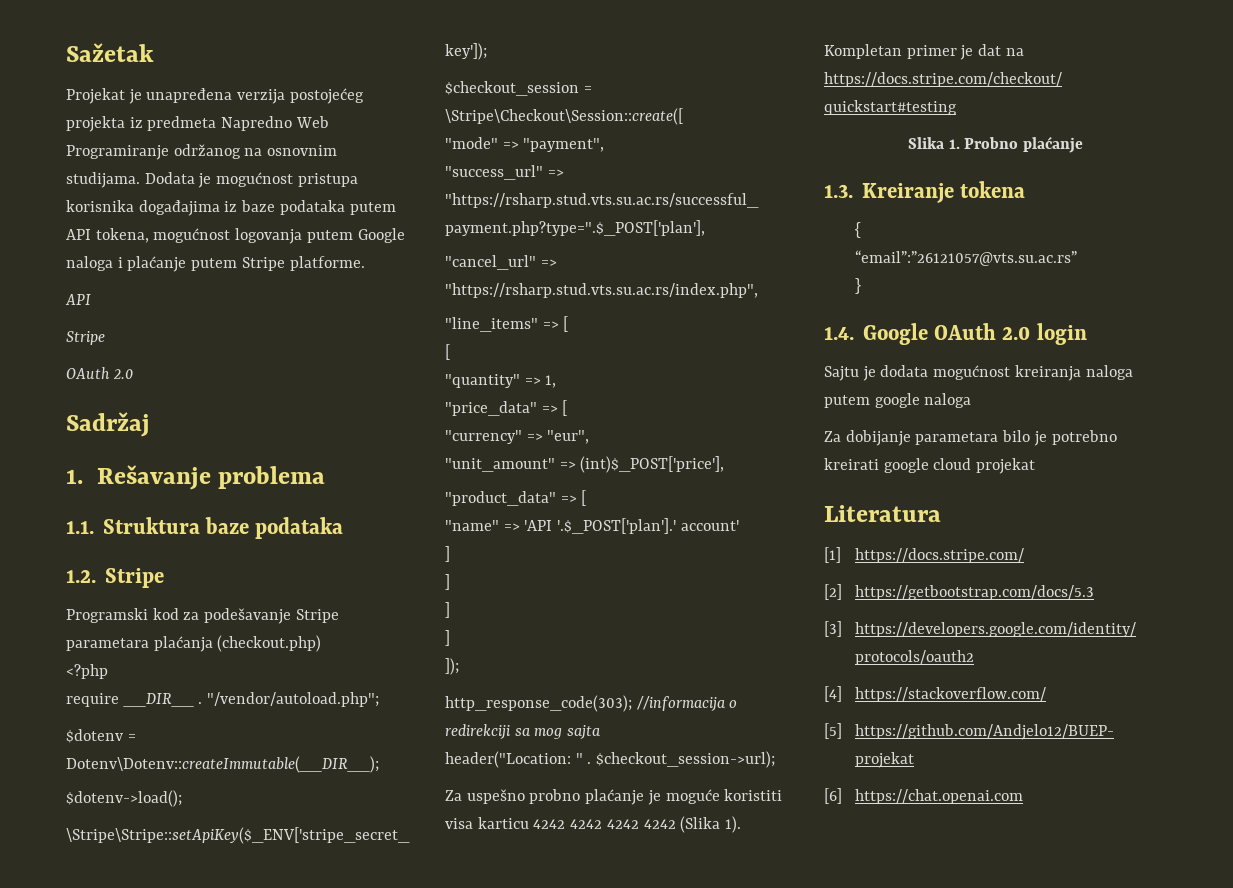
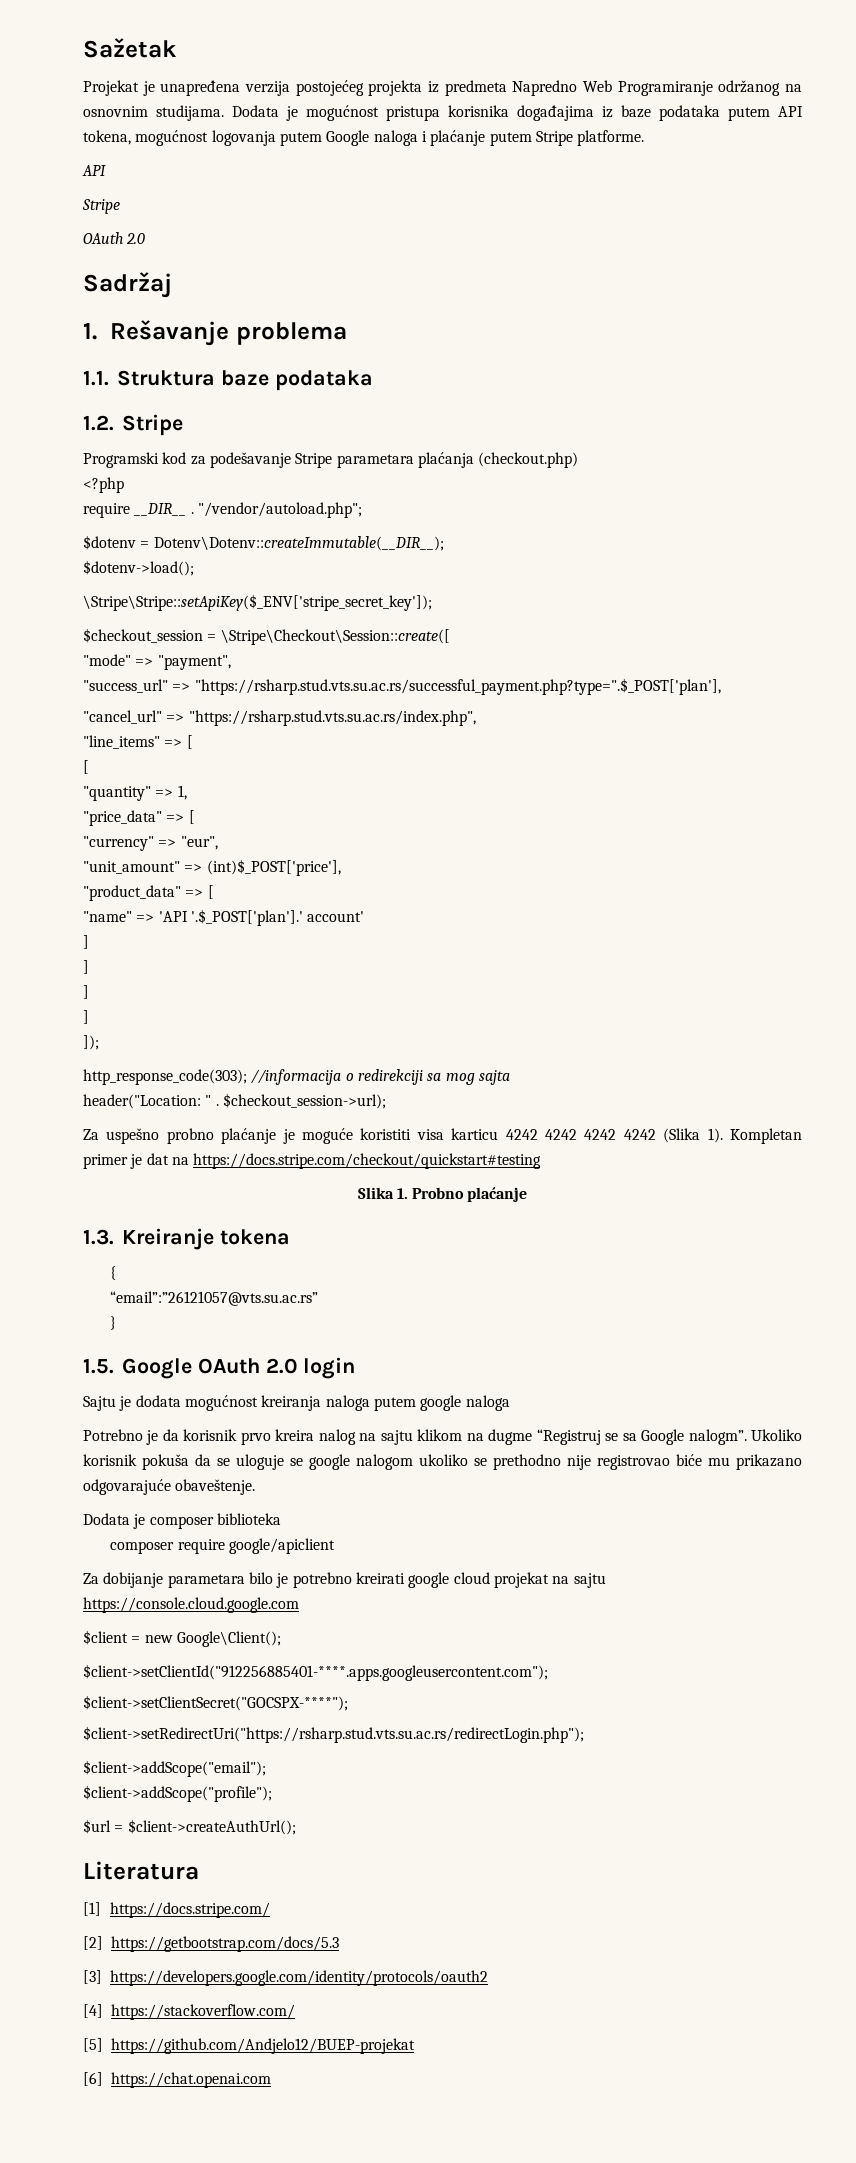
[824,327,854,340] 1.4. -> [83,1358,114,1374] 1.5.
(972, 400) none -> [83,1429,802,1445] [83,1454,802,1470] [83,1479,256,1495] [83,1513,281,1529] [110,1538,335,1554] // Potrebno je da korisnik prvo kreira nalog na sajtu klikom na dugme “Registruj se sa Google nalogm”. Ukoliko korisnik pokuša da se uloguje se google nalogom ukoliko se prethodno nije registrovao biće mu prikazano odgovarajuće obaveštenje. // Dodata je composer biblioteka // composer require google/apiclient
(1036, 466) none -> [552,1573,606,1588] [83,1597,299,1613] [83,1630,281,1647] [83,1664,548,1681] [83,1695,348,1711] [83,1726,584,1743] [83,1760,266,1777] [83,1785,272,1802] [83,1819,296,1835] na sajtu https://console.cloud.google.com // $client = new Google\Client(); // $client->setClientId("912256885401-****.apps.googleusercontent.com"); // $client->setClientSecret("GOCSPX-****"); // $client->setRedirectUri("https://rsharp.stud.vts.su.ac.rs/redirectLogin.php"); // $client->addScope("email"); // $client->addScope("profile"); // $url = $client->createAuthUrl();

